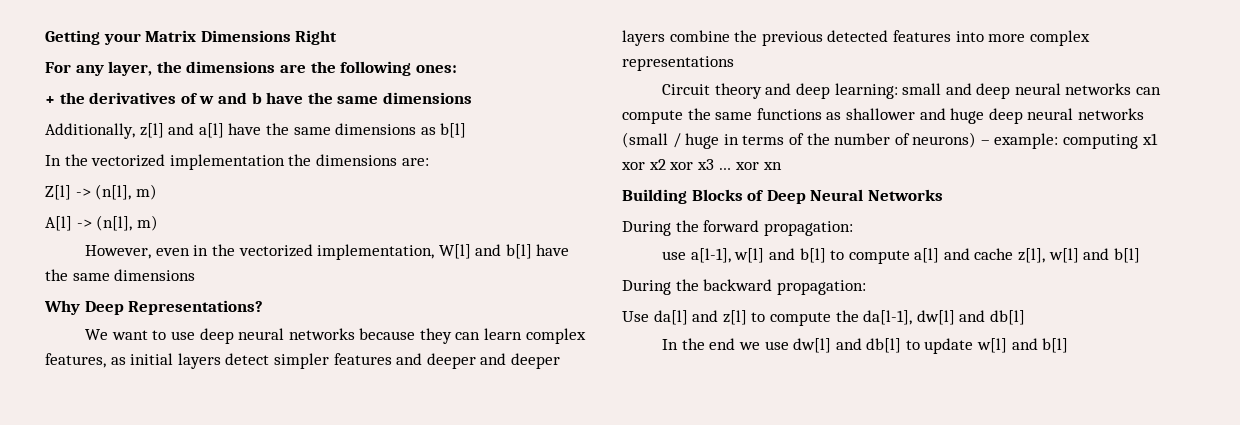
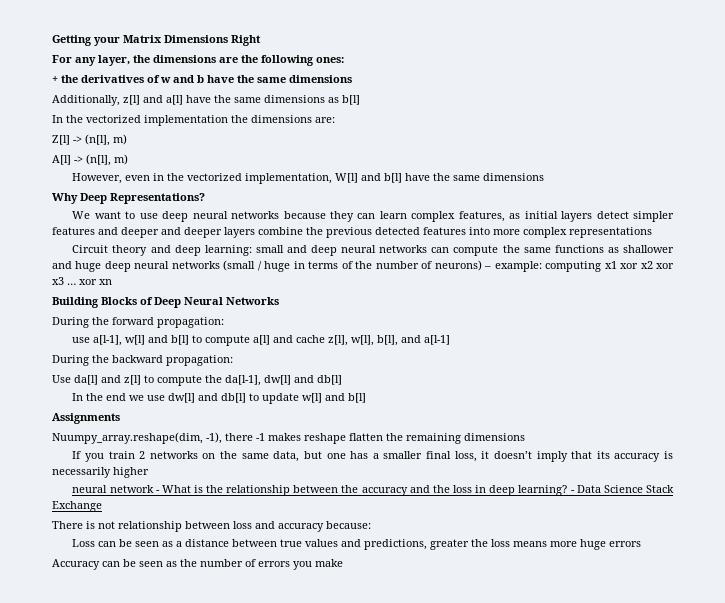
[1048,248,1140,263] w[l] and b[l] -> [351,335,451,346] w[l], b[l], and a[l-1]
(1069, 345) none -> [52,413,120,424] [52,432,525,444] [72,451,673,462] [52,467,149,478] [72,485,674,496] [52,501,102,512] [52,521,371,532] [72,539,642,550] [52,559,343,570] // Assignments // Nuumpy_array.reshape(dim, -1), there -1 makes reshape flatten the remaining dimensions // If you train 2 networks on the same data, but one has a smaller final loss, it doesn’t imply that its accuracy is necessarily higher // neural network - What is the relationship between the accuracy and the loss in deep learning? - Data Science Stack Exchange // There is not relationship between loss and accuracy because: // Loss can be seen as a distance between true values and predictions, greater the loss means more huge errors // Accuracy can be seen as the number of errors you make

